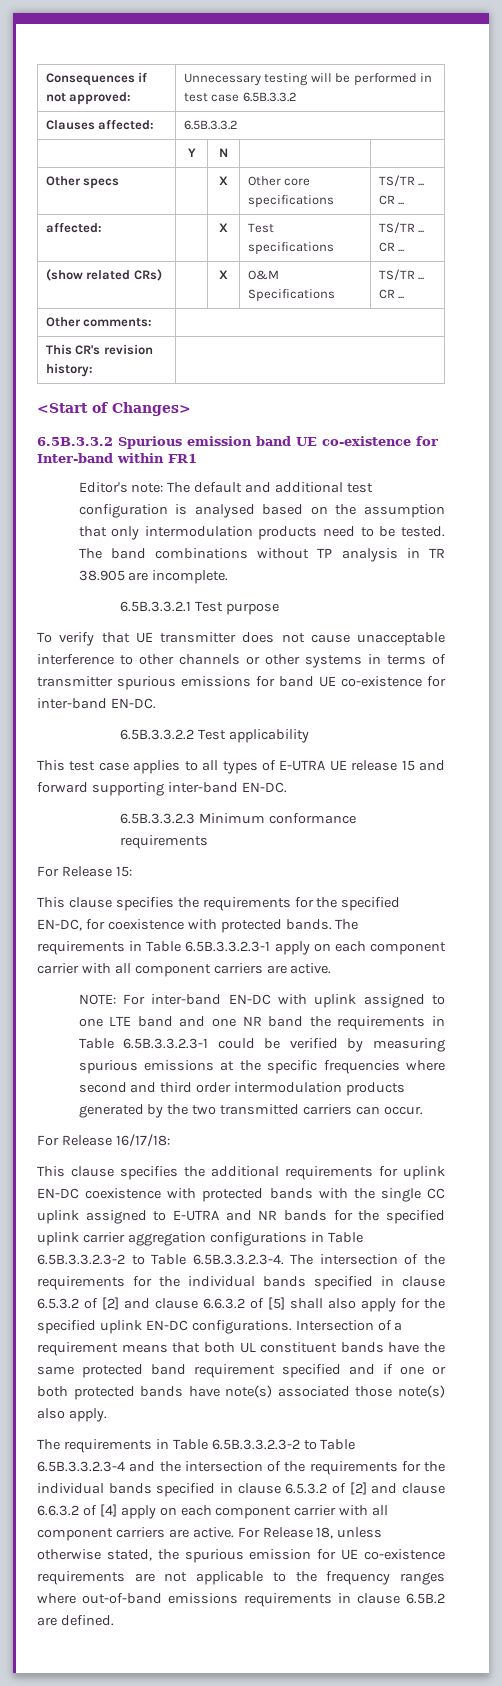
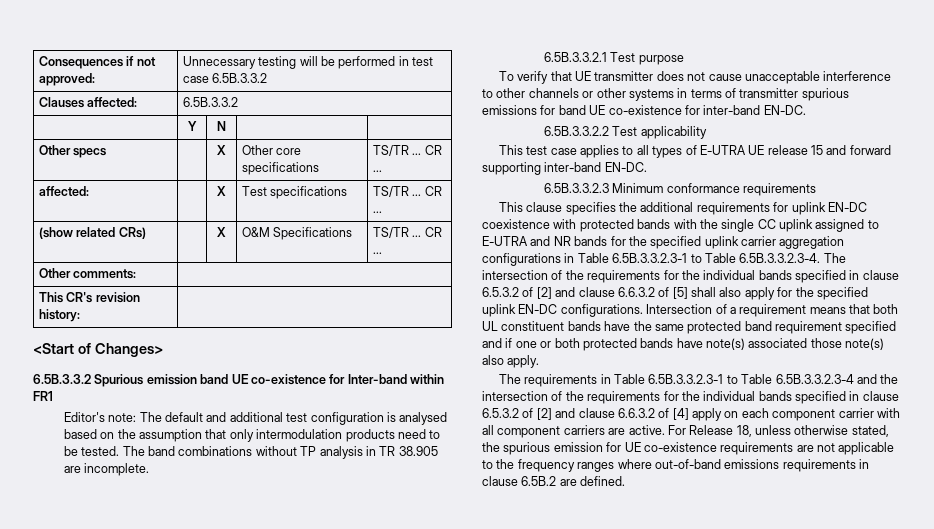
[37,866,132,877] [37,897,401,911] [37,919,359,933] [37,941,446,955] [37,963,332,977] [78,994,445,1008] [78,1016,446,1030] [78,1038,445,1052] [78,1060,445,1074] [78,1082,406,1096] [78,1104,423,1118] [37,1134,170,1147] // For Release 15: // This clause specifies the requirements for the specified EN-DC, for coexistence with protected bands. The requirements in Table 6.5B.3.3.2.3-1 apply on each component carrier with all component carriers are active. // NOTE: For inter-band EN-DC with uplink assigned to one LTE band and one NR band the requirements in Table 6.5B.3.3.2.3-1 could be verified by measuring spurious emissions at the specific frequencies where second and third order intermodulation products generated by the two transmitted carriers can occur. // For Release 16/17/18: -> (817, 189) none
[37,1254,125,1265] 6.5B.3.3.2.3-2 -> [612,253,688,263] 6.5B.3.3.2.3-1
[211,1439,300,1450] 6.5B.3.3.2.3-2 -> [648,374,724,384] 6.5B.3.3.2.3-1

